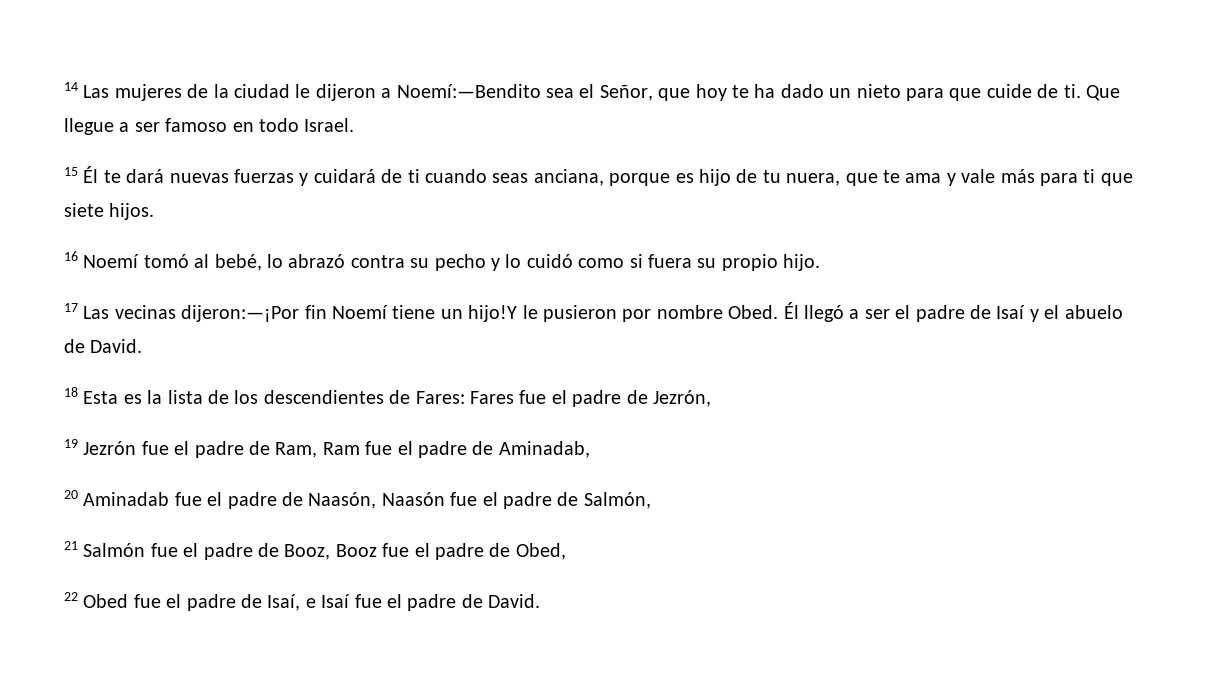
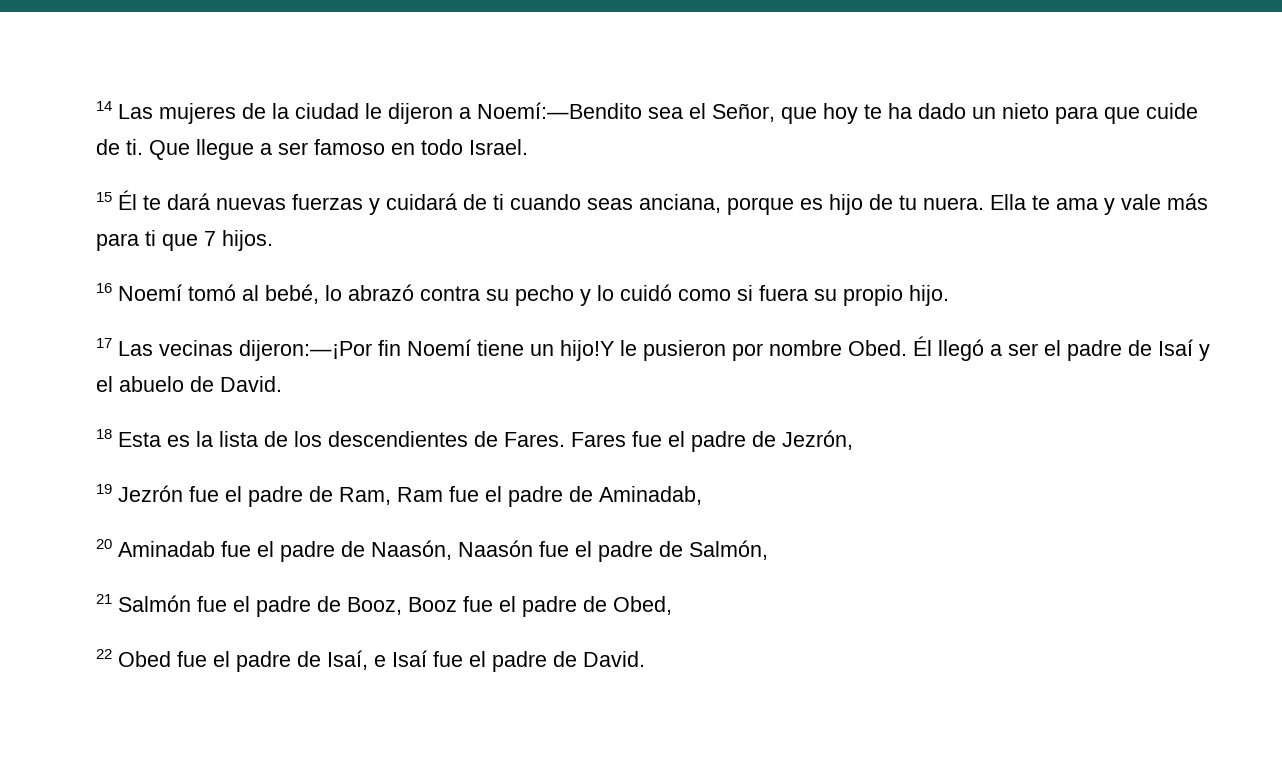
[786,173,878,186] nuera, que -> [923,194,1026,210] nuera. Ella
[64,203,104,217] siete -> [204,231,216,246] 7
[415,391,465,404] Fares: -> [504,432,565,447] Fares.

